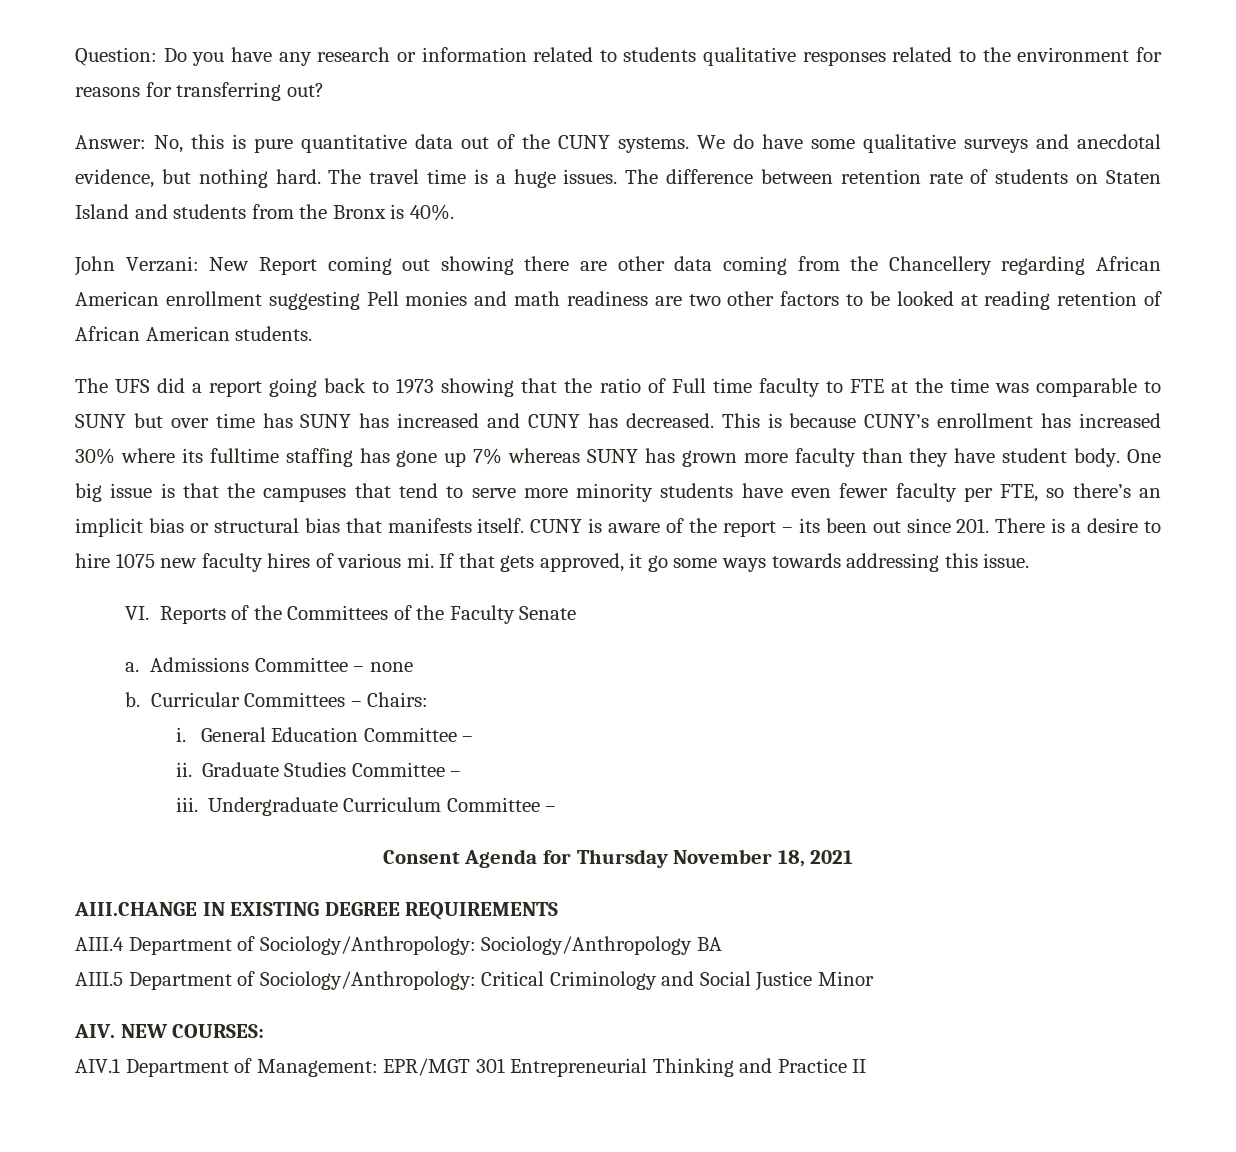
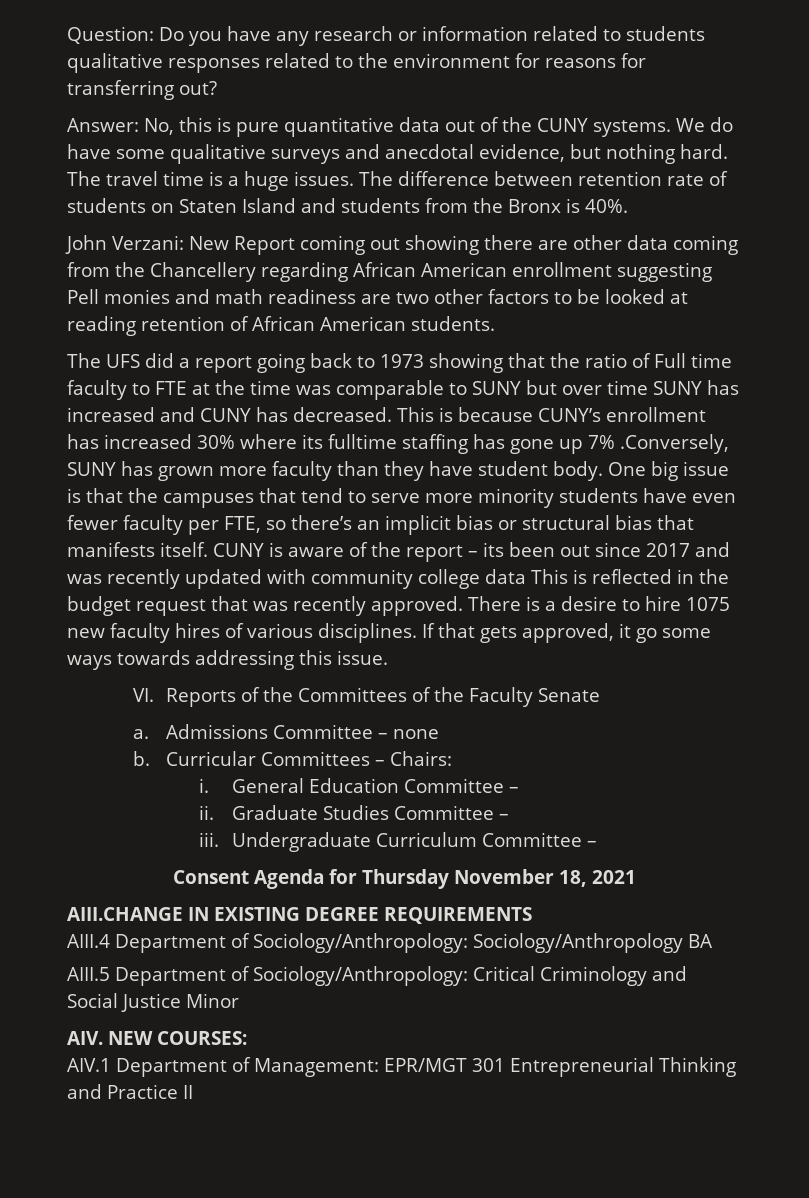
[262,413,293,428] has -> (648, 387) none
[508,448,581,463] whereas -> [620,434,729,454] .Conversely,
[956,518,990,533] 201. -> [646,542,730,557] [67,569,729,589] [67,596,463,616] 2017 and was recently updated with community college data This is reflected in the budget request that was recently approved.
[406,553,434,568] mi. -> [318,623,417,643] disciplines.

